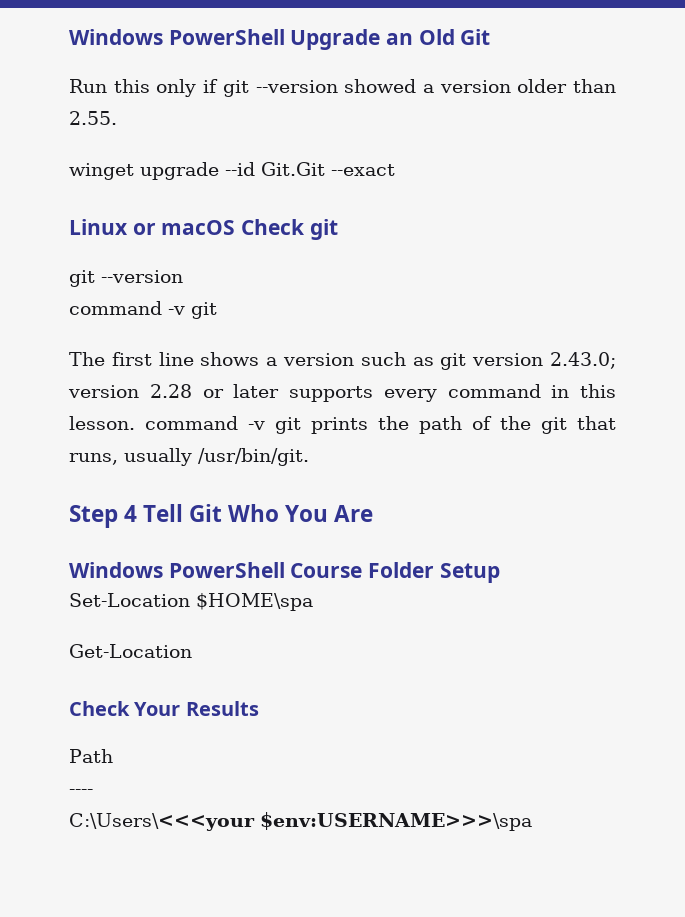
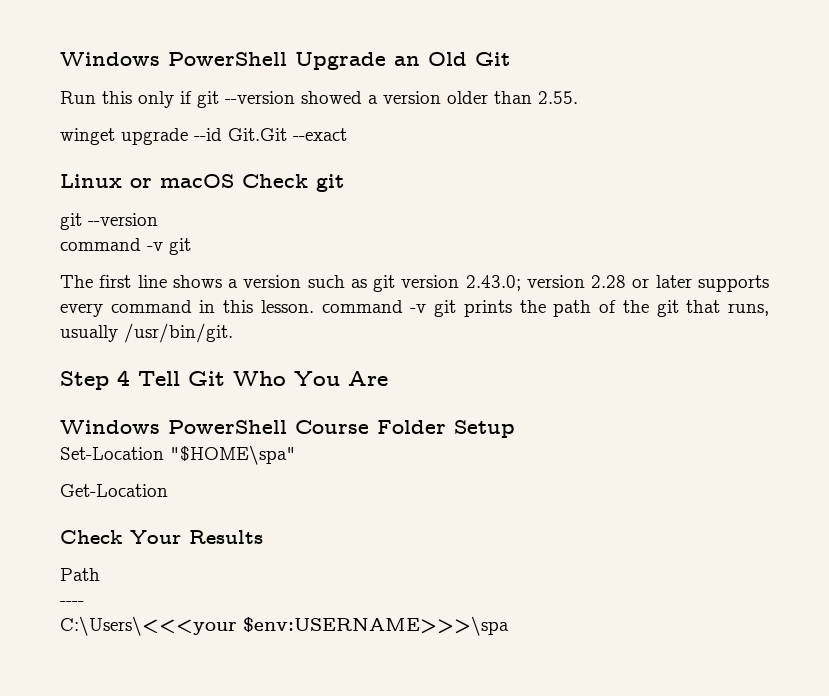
[196,593,313,611] $HOME\spa -> [170,445,296,465] "$HOME\spa"

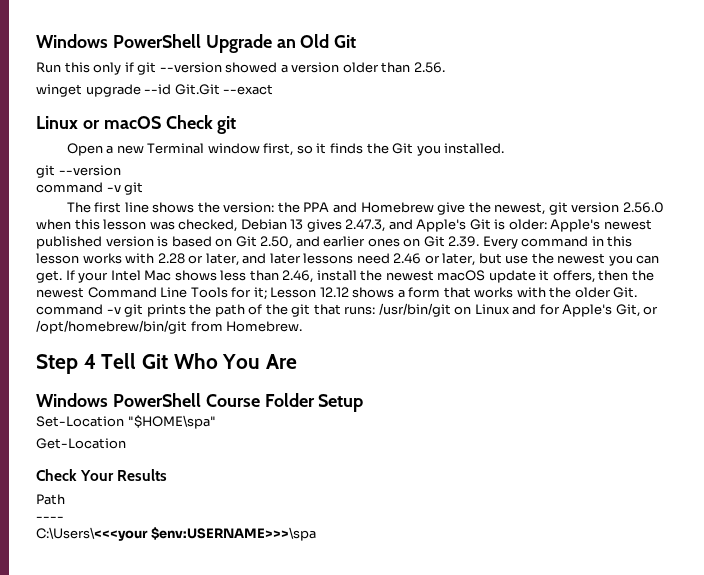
[538,91,578,104] 2.55. -> [413,62,445,73] 2.56.
(344, 183) none -> [66,143,505,156] // Open a new Terminal window first, so it finds the Git you installed.
[228,275,769,292] [60,300,314,317] a version such as git version 2.43.0; version 2.28 or later supports every command in this lesson. -> [197,202,664,215] [36,219,652,232] [36,236,633,249] [36,253,660,266] [36,270,654,283] [36,287,638,300] the version: the PPA and Homebrew give the newest, git version 2.56.0 when this lesson was checked, Debian 13 gives 2.47.3, and Apple's Git is older: Apple's newest published version is based on Git 2.50, and earlier ones on Git 2.39. Every command in this lesson works with 2.28 or later, and later lessons need 2.46 or later, but use the newest you can get. If your Intel Mac shows less than 2.46, install the newest macOS update it offers, then the newest Command Line Tools for it; Lesson 12.12 shows a form that works with the older Git.
[728,303,770,316] [60,323,233,343] runs, usually /usr/bin/git. -> [344,303,659,317] [36,320,303,334] runs: /usr/bin/git on Linux and for Apple's Git, or /opt/homebrew/bin/git from Homebrew.

